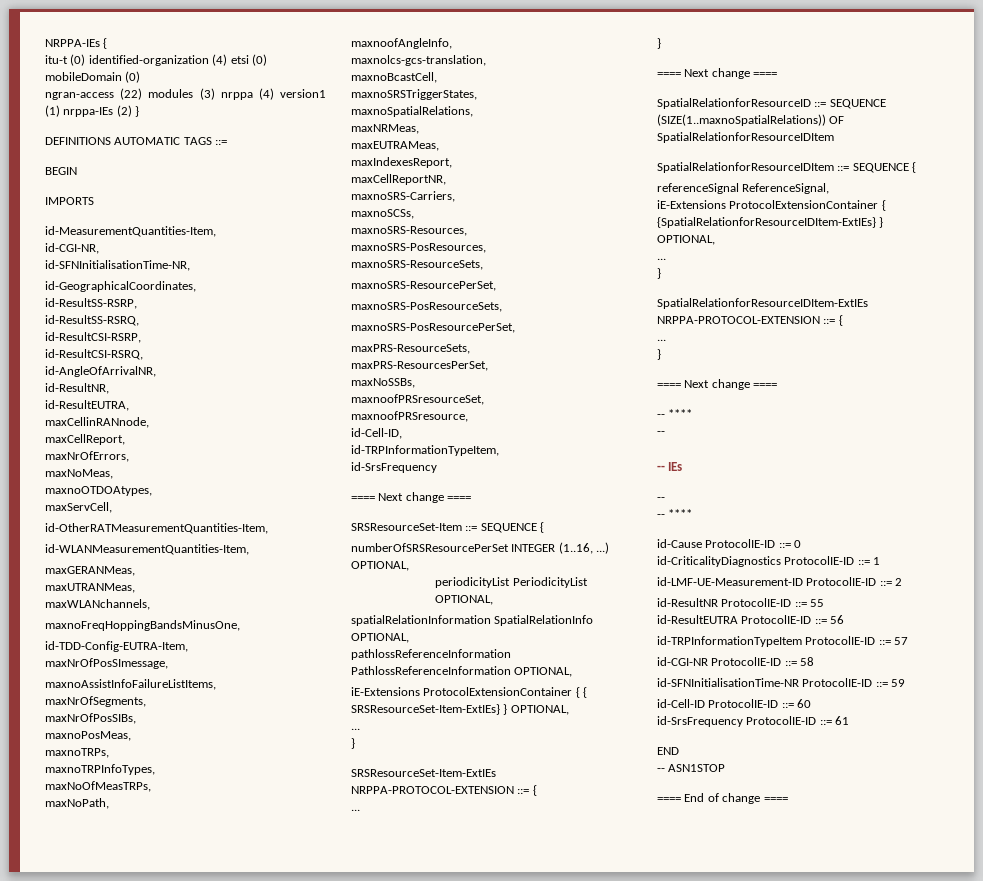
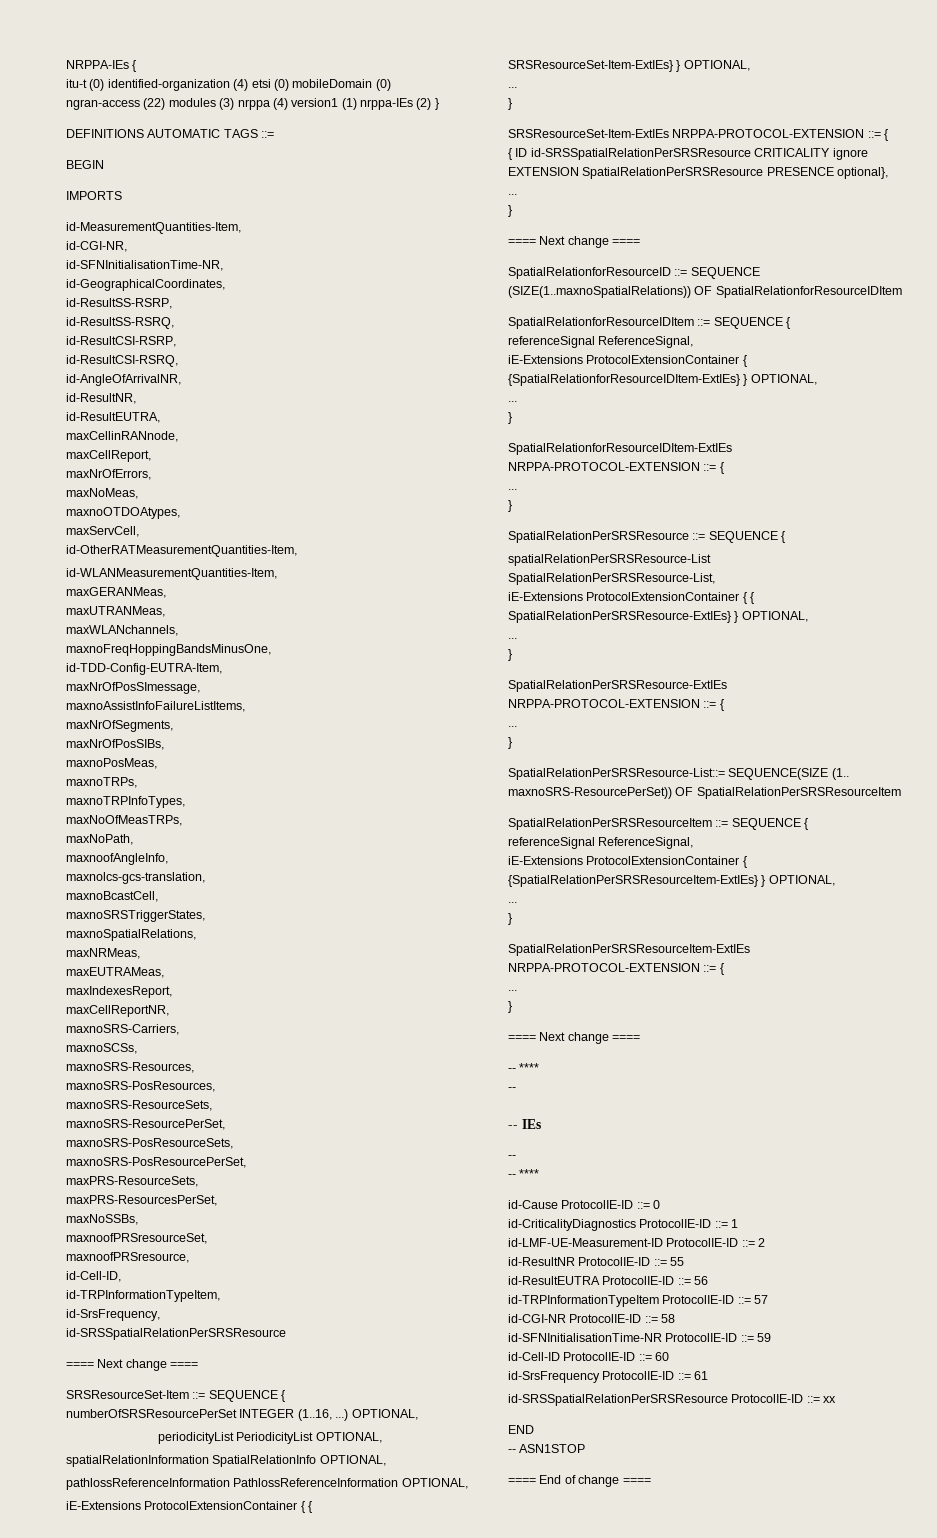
[351,462,437,473] id-SrsFrequency -> [66,1309,160,1321] [66,1328,286,1340] id-SrsFrequency, // id-SRSSpatialRelationPerSRSResource
(537, 790) none -> [508,148,868,160] [508,167,889,179] // { ID id-SRSSpatialRelationPerSRSResource CRITICALITY ignore EXTENSION SpatialRelationPerSRSResource PRESENCE optional},
(661, 354) none -> [508,531,786,543] [508,554,711,566] [508,573,715,585] [508,592,755,604] [508,611,808,623] [508,638,517,639] [508,649,512,661] [508,680,727,692] [508,699,724,711] [508,726,517,727] [508,737,512,749] [508,768,849,780] [508,787,901,799] [508,818,809,830] [508,837,694,849] [508,856,747,868] [508,875,835,887] [508,902,517,903] [508,913,512,925] [508,944,750,956] [508,963,724,975] [508,990,517,991] [508,1001,512,1013] // SpatialRelationPerSRSResource ::= SEQUENCE { // spatialRelationPerSRSResource-List SpatialRelationPerSRSResource-List, // iE-Extensions ProtocolExtensionContainer { { SpatialRelationPerSRSResource-ExtIEs} } OPTIONAL, // ... // } // SpatialRelationPerSRSResource-ExtIEs NRPPA-PROTOCOL-EXTENSION ::= { // ... // } // SpatialRelationPerSRSResource-List::= SEQUENCE(SIZE (1.. maxnoSRS-ResourcePerSet)) OF SpatialRelationPerSRSResourceItem // SpatialRelationPerSRSResourceItem ::= SEQUENCE { // referenceSignal ReferenceSignal, // iE-Extensions ProtocolExtensionContainer { {SpatialRelationPerSRSResourceItem-ExtIEs} } OPTIONAL, // ... // } // SpatialRelationPerSRSResourceItem-ExtIEs NRPPA-PROTOCOL-EXTENSION ::= { // ... // }
(850, 720) none -> [508,1394,837,1406] // id-SRSSpatialRelationPerSRSResource ProtocolIE-ID ::= xx

